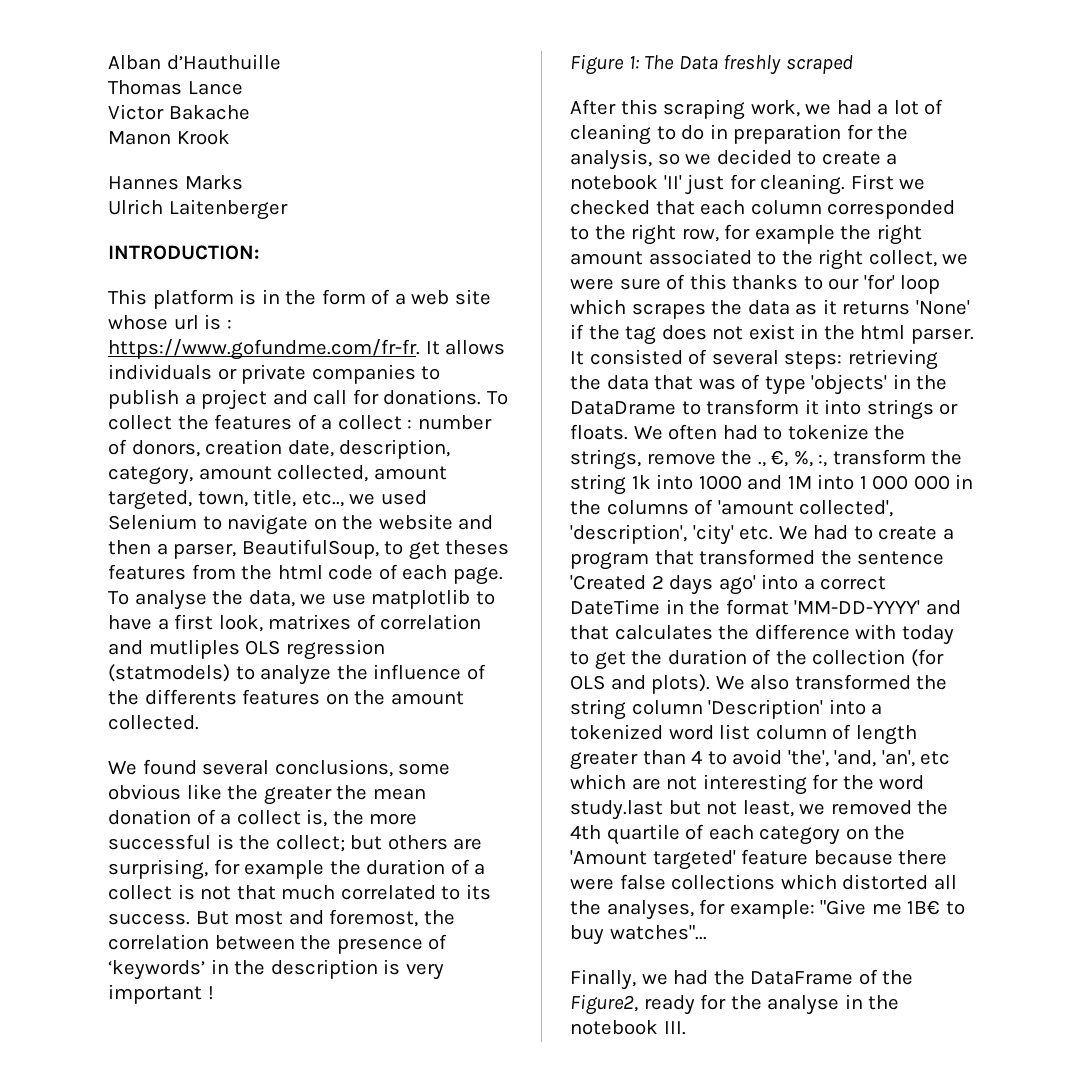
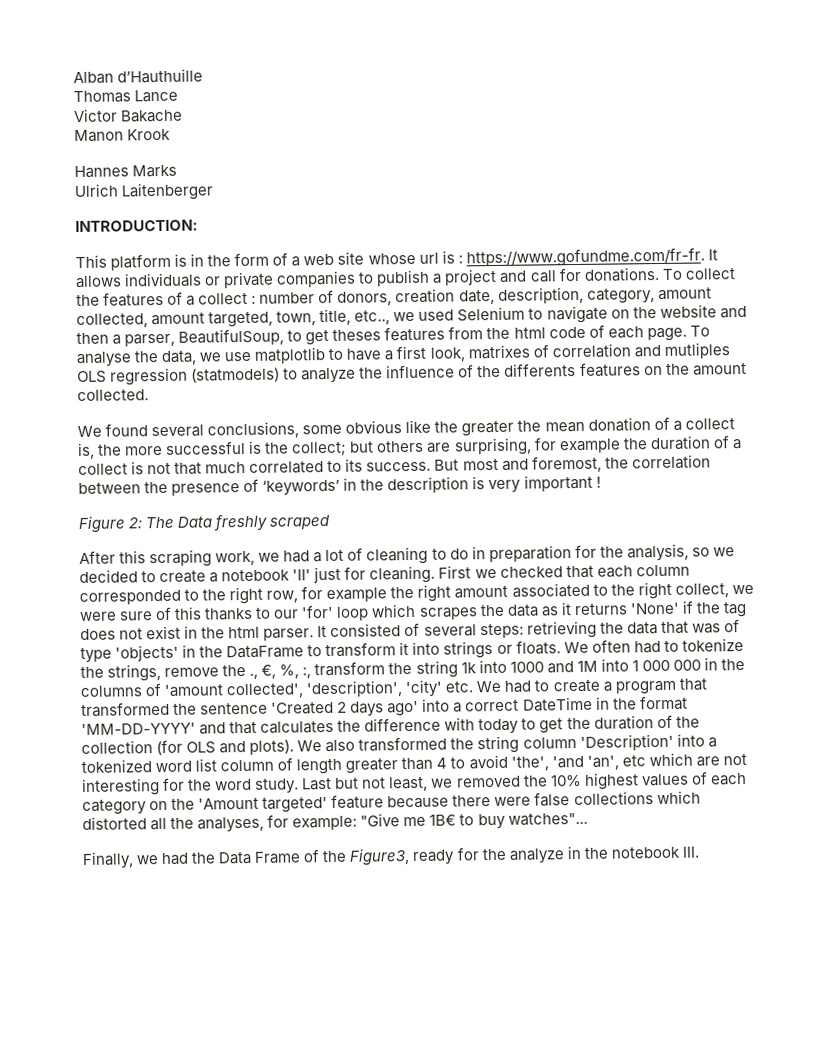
[628,56,639,69] 1: -> [128,517,143,529] 2:
[570,401,676,415] DataDrame -> [226,645,305,659] DataFrame
[834,750,877,767] 'and, -> [551,755,584,769] 'and
[570,800,663,820] study.last -> [255,777,333,794] study. Last
[570,824,680,845] 4th quartile -> [549,772,689,790] 10% highest values
[750,969,914,985] [570,994,638,1015] DataFrame of the Figure2, -> [218,848,411,866] Data Frame of the Figure3,
[767,995,840,1015] analyse -> [508,848,565,864] analyze

